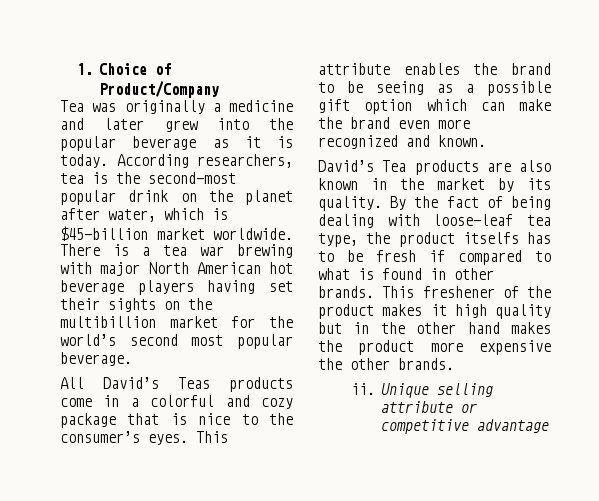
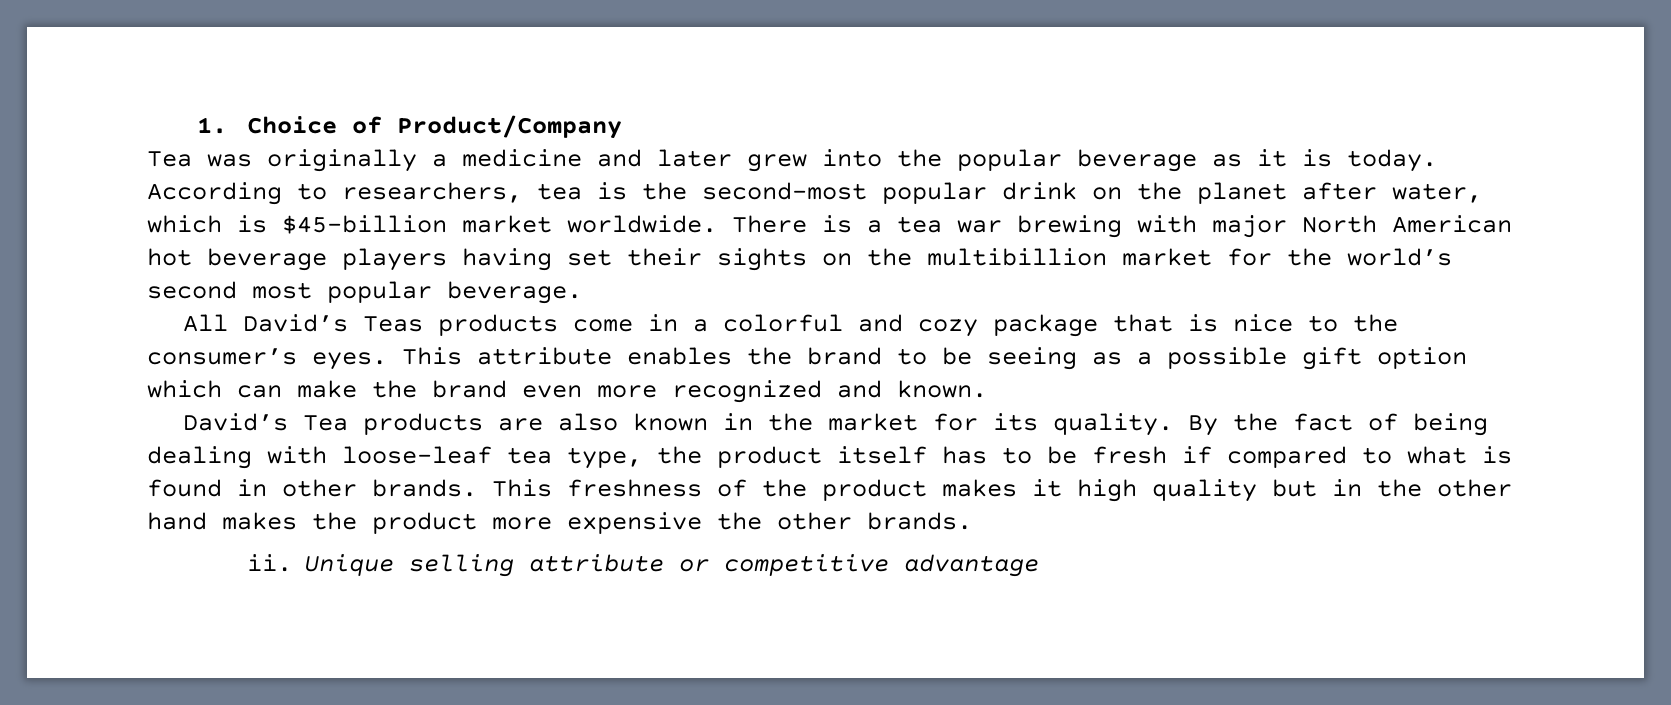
(189, 161) none -> [297,183,327,200] to
[498,178,514,192] by -> [933,413,979,431] for
[462,232,519,244] itselfs -> [837,446,927,464] itself
[422,286,495,298] freshener -> [567,479,702,497] freshness

